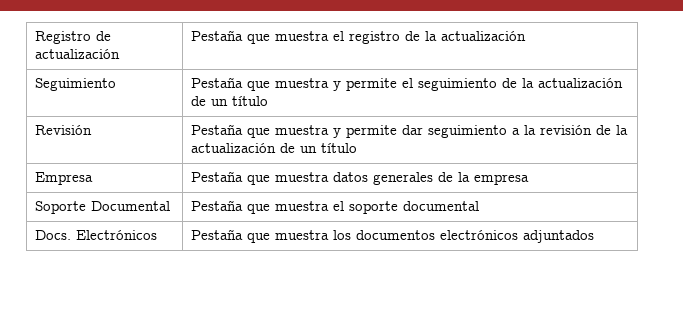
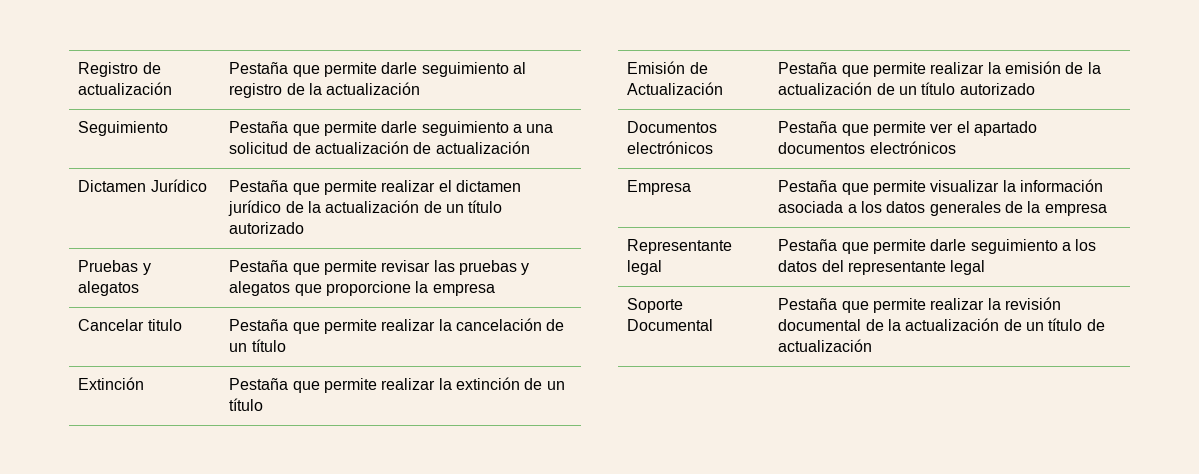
[275,31,345,41] muestra el -> [323,62,526,77] permite darle seguimiento al
[275,78,624,91] [191,96,269,106] [35,125,93,135] [191,124,629,138] [191,143,358,153] [35,172,94,185] [191,171,330,185] muestra y permite el seguimiento de la actualización de un título // Revisión | Pestaña que muestra y permite dar seguimiento a la revisión de la actualización de un título // Empresa | Pestaña que muestra -> [323,121,554,136] [229,141,530,154] [78,179,207,192] [229,180,521,195] [228,200,503,216] [229,222,305,234] [78,260,151,275] [78,281,140,296] [229,260,530,275] [229,281,495,296] [78,319,182,331] [229,318,565,334] [229,339,286,352] [78,377,145,390] [229,377,565,393] [229,398,264,411] [627,61,708,74] [627,82,724,95] [778,61,1101,77] [778,82,1035,95] [627,121,718,133] [627,141,714,154] [778,121,1037,136] [778,141,956,154] [627,180,692,195] [778,179,1103,195] [778,201,882,213] permite darle seguimiento a una solicitud de actualización de actualización // Dictamen Jurídico | Pestaña que permite realizar el dictamen jurídico de la actualización de un título autorizado // Pruebas y alegatos | Pestaña que permite revisar las pruebas y alegatos que proporcione la empresa // Cancelar titulo | Pestaña que permite realizar la cancelación de un título // Extinción | Pestaña que permite realizar la extinción de un título // Emisión de Actualización | Pestaña que permite realizar la emisión de la actualización de un título autorizado // Documentos electrónicos | Pestaña que permite ver el apartado documentos electrónicos // Empresa | Pestaña que permite visualizar la información asociada a los
[35,201,171,214] [191,200,480,214] [35,230,158,240] [191,229,595,243] Soporte Documental | Pestaña que muestra el soporte documental // Docs. Electrónicos | Pestaña que muestra los documentos electrónicos adjuntados -> [627,239,733,254] [627,260,663,275] [778,239,1097,254] [778,260,986,275] [627,298,684,313] [627,319,714,331] [778,297,1061,313] [778,318,1105,331] [778,339,873,352] Representante legal | Pestaña que permite darle seguimiento a los datos del representante legal // Soporte Documental | Pestaña que permite realizar la revisión documental de la actualización de un título de actualización

